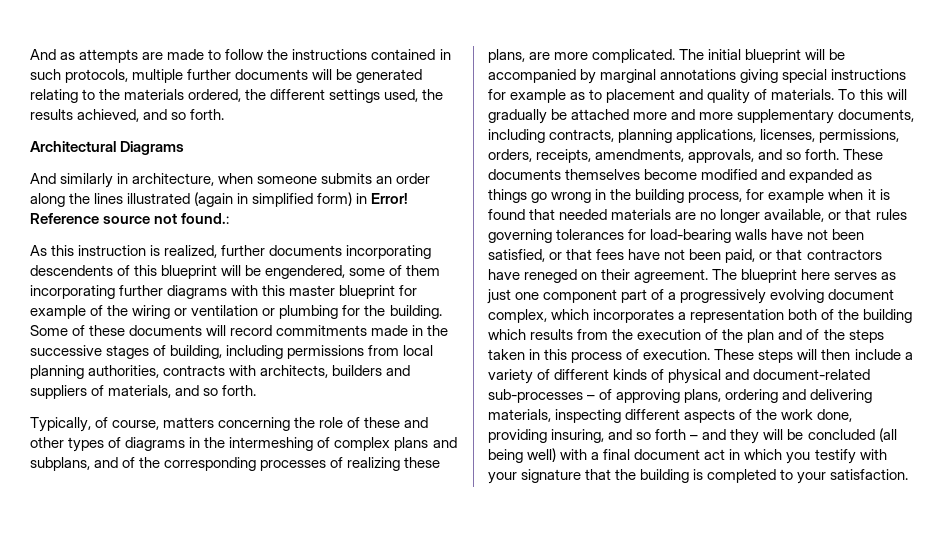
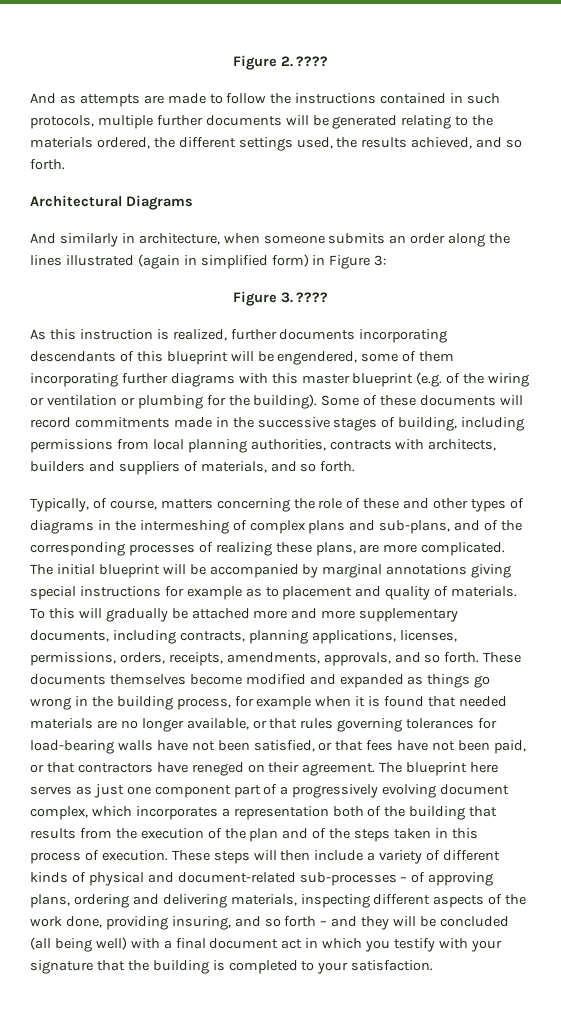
(30, 54) none -> [232,55,329,70] Figure 2. ???? //
[371,193,409,204] [30,213,230,224] Error! Reference source not found.: -> [329,255,387,269] [232,291,329,306] Figure 3: // Figure 3. ????
[30,265,113,276] descendents -> [30,351,116,362] descendants
[399,285,418,296] [30,305,86,319] for example -> [416,372,443,387] (e.g.
[389,305,442,319] building. -> [253,394,318,409] building).
[30,457,90,471] subplans, -> [379,520,451,534] sub-plans,
[488,329,526,340] which -> [469,806,498,817] that

